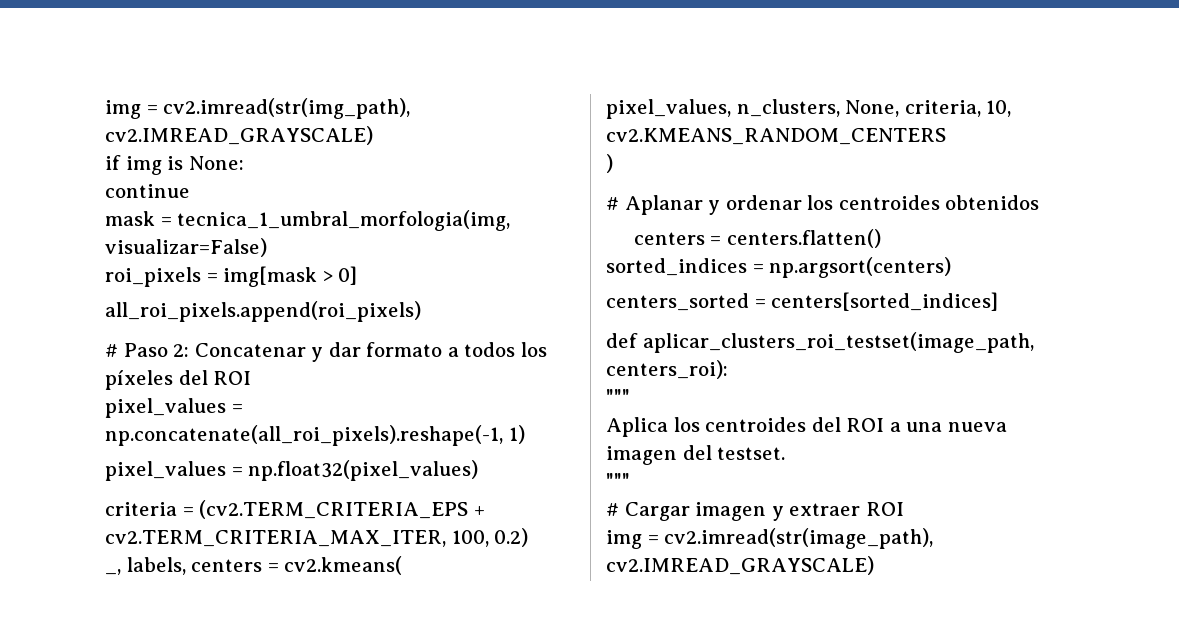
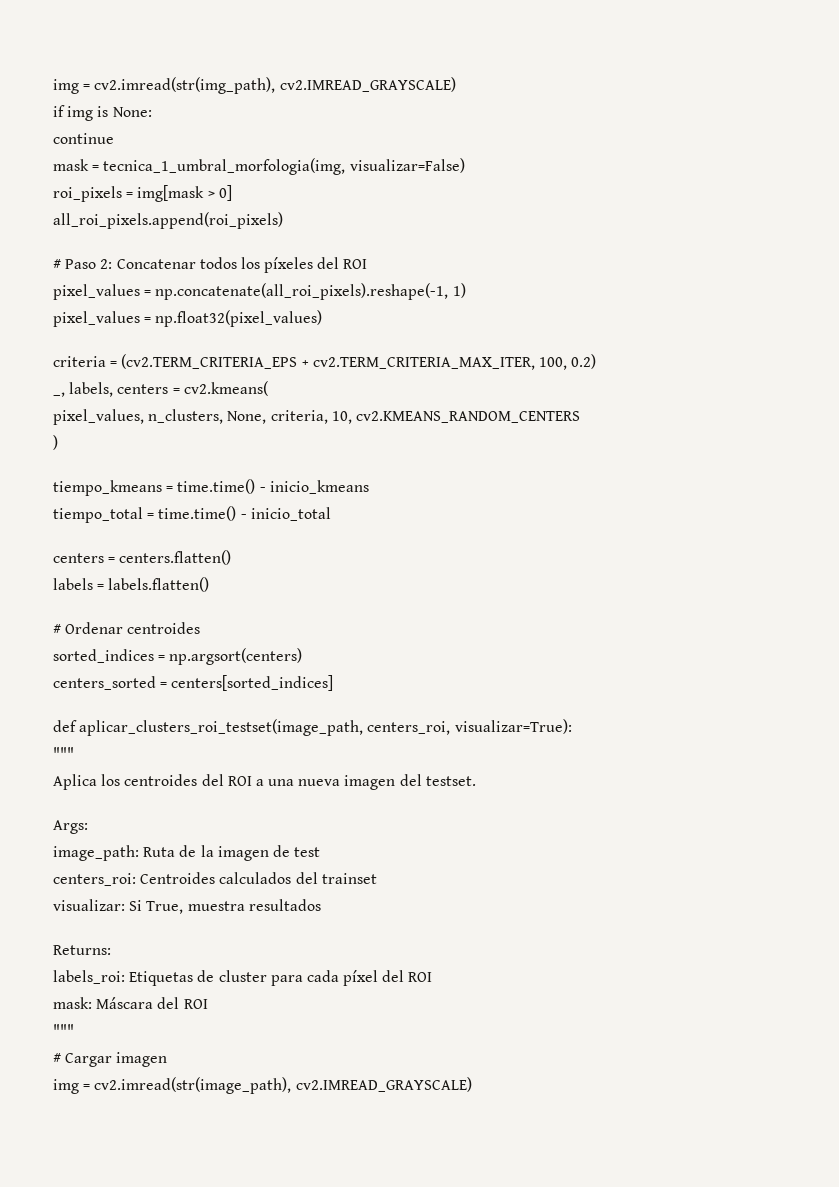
[311,342,459,362] y dar formato a -> (196, 264) none
[606,195,1040,215] [633,229,881,248] # Aplanar y ordenar los centroides obtenidos // centers = centers.flatten() -> [53,479,369,496] [53,506,331,523] [53,550,232,565] [53,577,210,592] [53,622,201,634] tiempo_kmeans = time.time() - inicio_kmeans // tiempo_total = time.time() - inicio_total // centers = centers.flatten() // labels = labels.flatten() // # Ordenar centroides
[606,360,728,379] centers_roi): -> [367,719,572,735] centers_roi, visualizar=True):
(786, 453) none -> [53,820,88,834] [53,845,321,861] [53,872,377,886] [53,899,321,914] [53,945,111,955] [53,970,433,986] [53,997,208,1009] // Args: // image_path: Ruta de la imagen de test // centers_roi: Centroides calculados del trainset // visualizar: Si True, muestra resultados // Returns: // labels_roi: Etiquetas de cluster para cada píxel del ROI // mask: Máscara del ROI
[771,502,904,521] y extraer ROI -> (168, 1059) none

